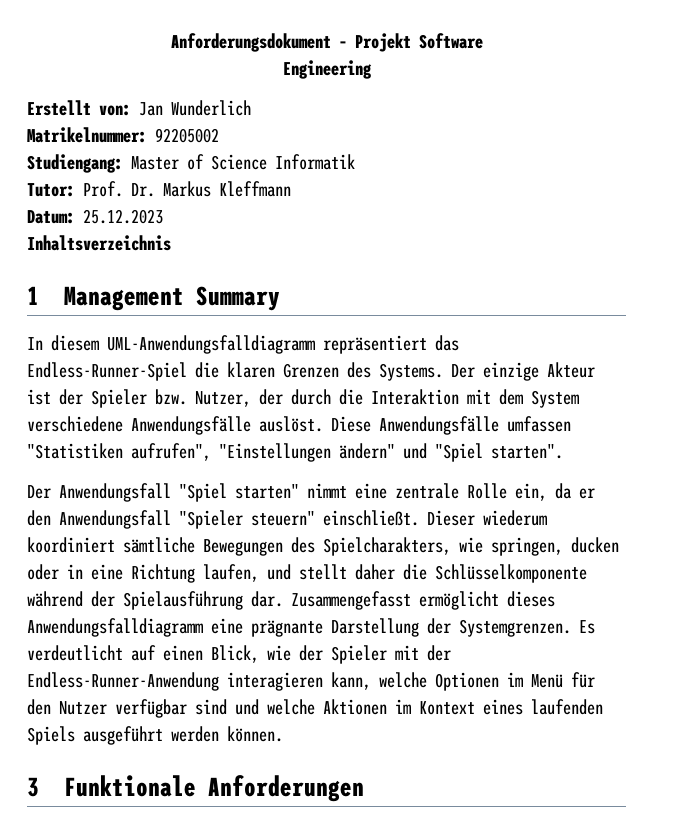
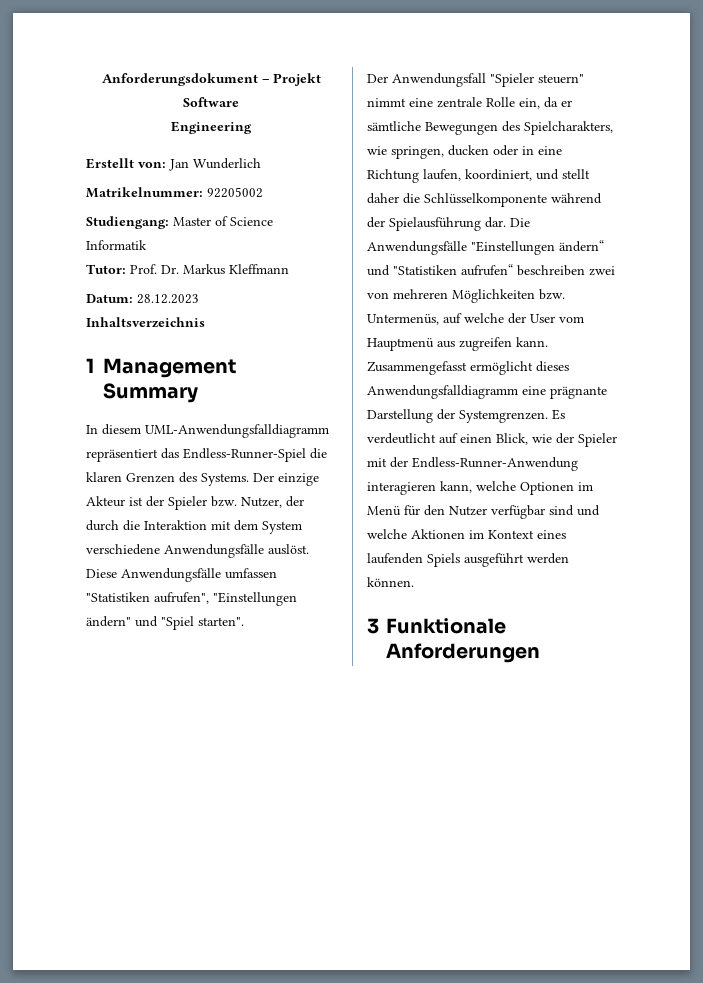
[83,209,163,224] 25.12.2023 -> [137,294,199,304] 28.12.2023
[179,483,299,502] "Spiel starten" -> [490,73,584,87] "Spieler steuern"
[27,510,547,529] [27,537,115,553] den Anwendungsfall "Spieler steuern" einschließt. Dieser wiederum koordiniert -> (572, 103) none
(259, 573) none -> [465,169,532,181] koordiniert,
(283, 599) none -> [510,218,530,227] [367,240,604,255] [367,264,615,276] [367,289,565,303] [367,313,584,325] [367,337,548,351] Die Anwendungsfälle "Einstellungen ändern“ und "Statistiken aufrufen“ beschreiben zwei von mehreren Möglichkeiten bzw. Untermenüs, auf welche der User vom Hauptmenü aus zugreifen kann.

